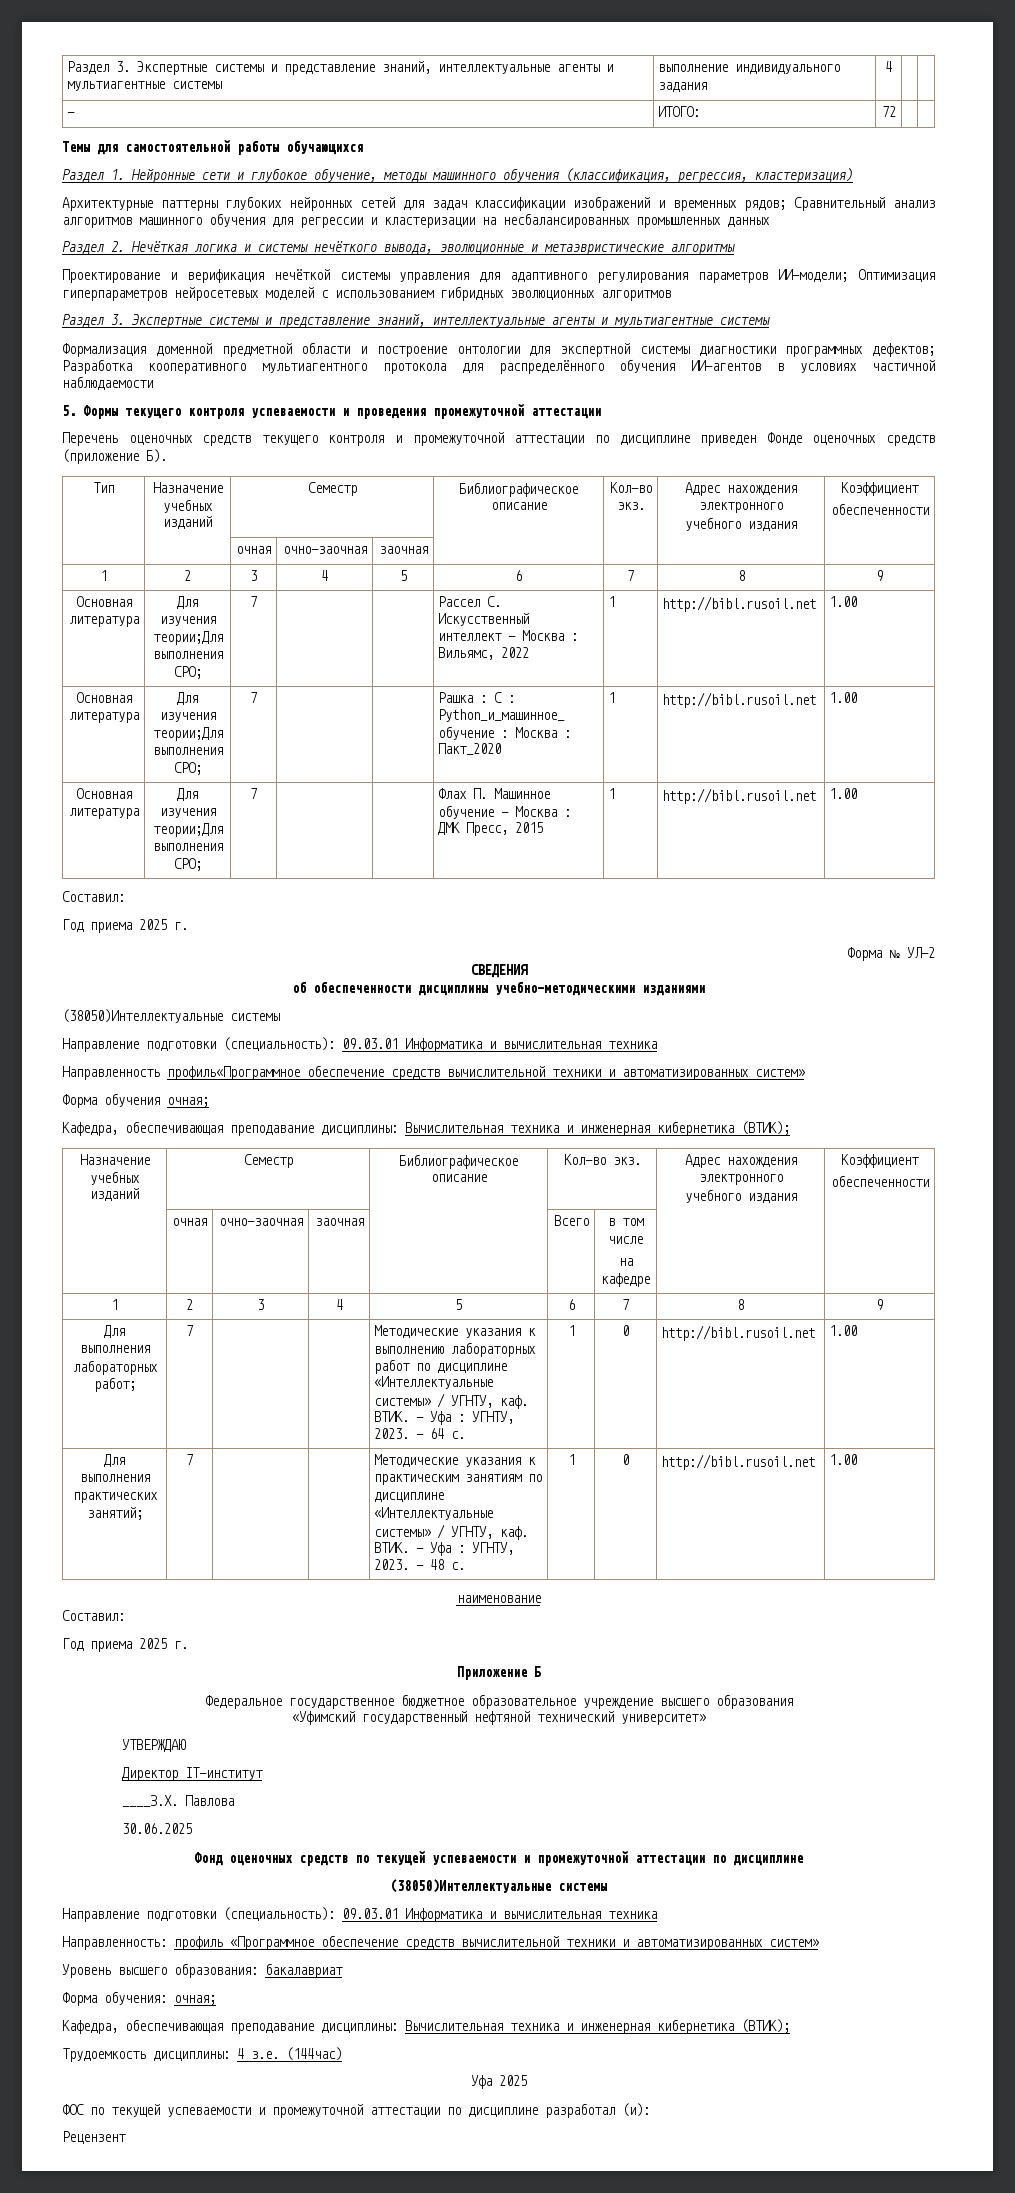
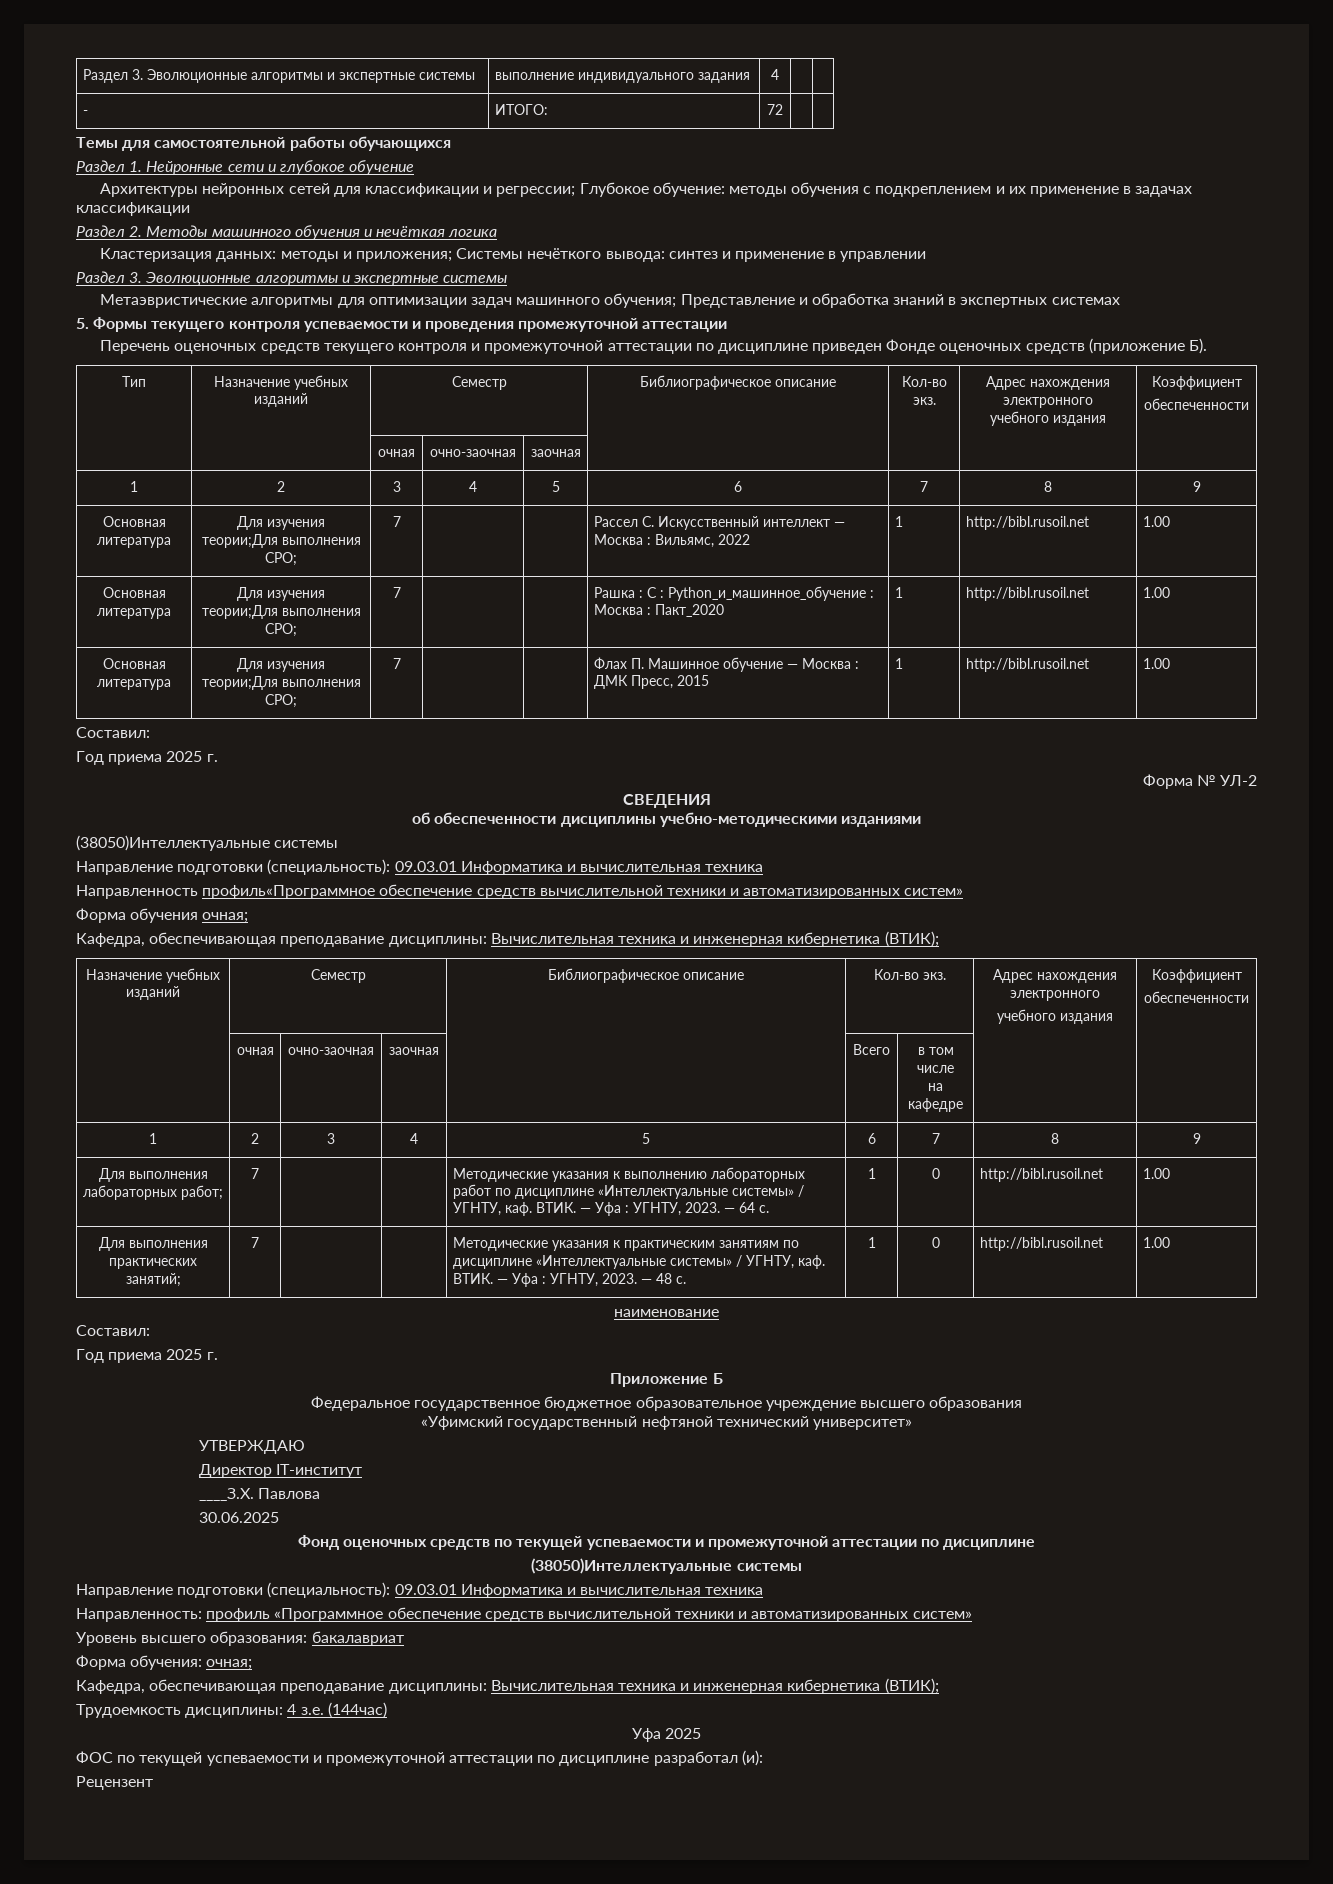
[67,61,614,75] [67,81,166,91] Раздел 3. Экспертные системы и представление знаний, интеллектуальные агенты и мультиагентные -> [82,69,415,83] Раздел 3. Эволюционные алгоритмы и экспертные
[314,168,853,183] [62,196,935,211] [62,213,770,228] [62,241,735,255] [62,269,935,283] [62,286,671,301] [62,314,770,328] [62,342,935,357] [62,359,935,374] [62,376,153,390] обучение, методы машинного обучения (классификация, регрессия, кластеризация) // Архитектурные паттерны глубоких нейронных сетей для задач классификации изображений и временных рядов; Сравнительный анализ алгоритмов машинного обучения для регрессии и кластеризации на несбалансированных промышленных данных // Раздел 2. Нечёткая логика и системы нечёткого вывода, эволюционные и метаэвристические алгоритмы // Проектирование и верификация нечёткой системы управления для адаптивного регулирования параметров ИИ-модели; Оптимизация гиперпараметров нейросетевых моделей с использованием гибридных эволюционных алгоритмов // Раздел 3. Экспертные системы и представление знаний, интеллектуальные агенты и мультиагентные системы // Формализация доменной предметной области и построение онтологии для экспертной системы диагностики программных дефектов; Разработка кооперативного мультиагентного протокола для распределённого обучения ИИ-агентов в условиях частичной наблюдаемости -> [349,160,415,175] [100,182,1193,197] [76,202,190,216] [76,225,498,240] [100,248,927,262] [76,271,508,286] [100,293,1120,308] обучение // Архитектуры нейронных сетей для классификации и регрессии; Глубокое обучение: методы обучения с подкреплением и их применение в задачах классификации // Раздел 2. Методы машинного обучения и нечёткая логика // Кластеризация данных: методы и приложения; Системы нечёткого вывода: синтез и применение в управлении // Раздел 3. Эволюционные алгоритмы и экспертные системы // Метаэвристические алгоритмы для оптимизации задач машинного обучения; Представление и обработка знаний в экспертных системах

